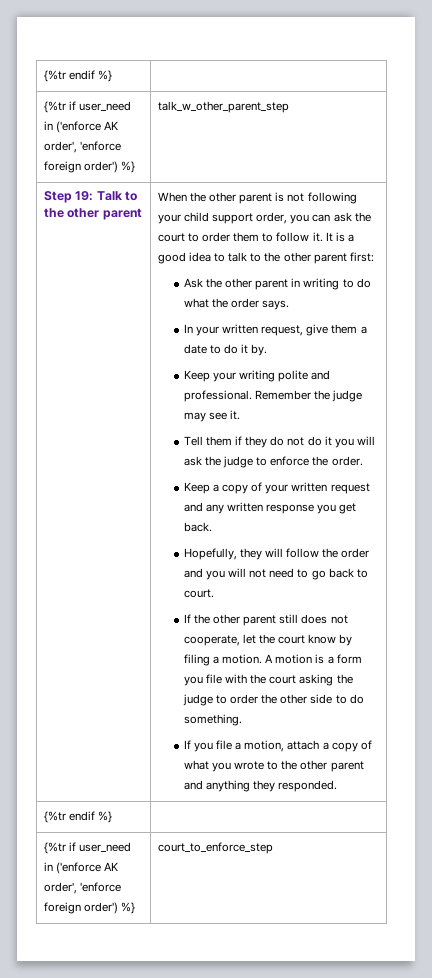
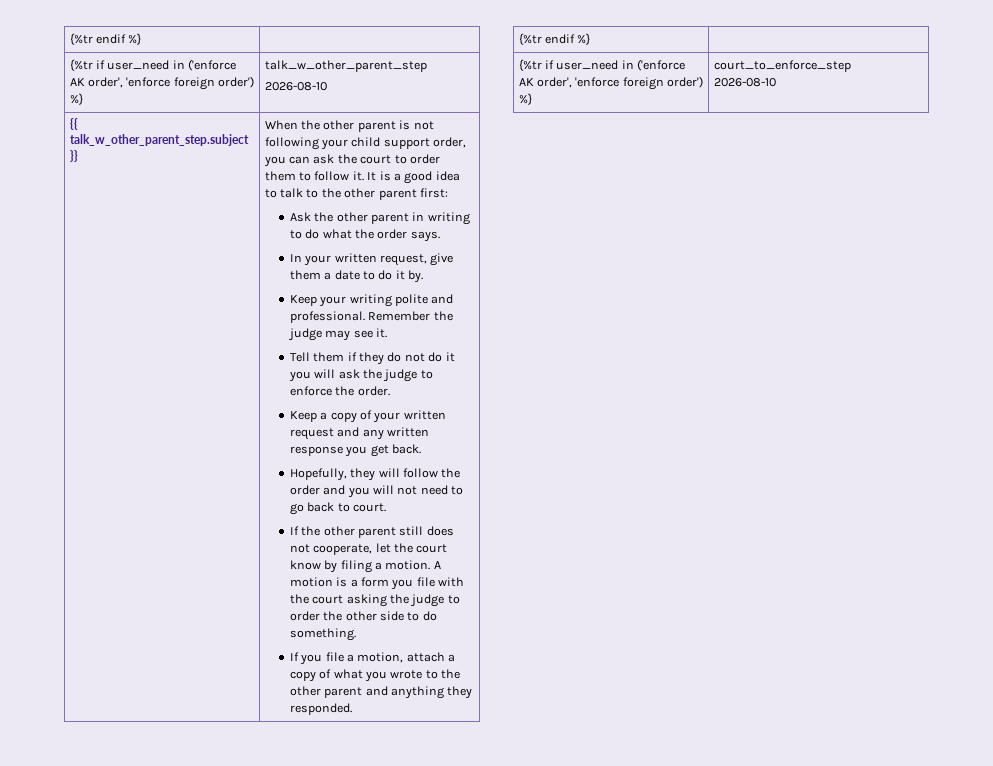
[43,191,138,203] [43,208,142,220] // Step 19: Talk to the other parent -> [264,82,327,91] [69,118,78,130] [69,134,249,146] [69,150,78,162] // 2026-08-10 // {{ talk_w_other_parent_step.subject }}
(273, 848) none -> [713,78,776,87] // 2026-08-10

